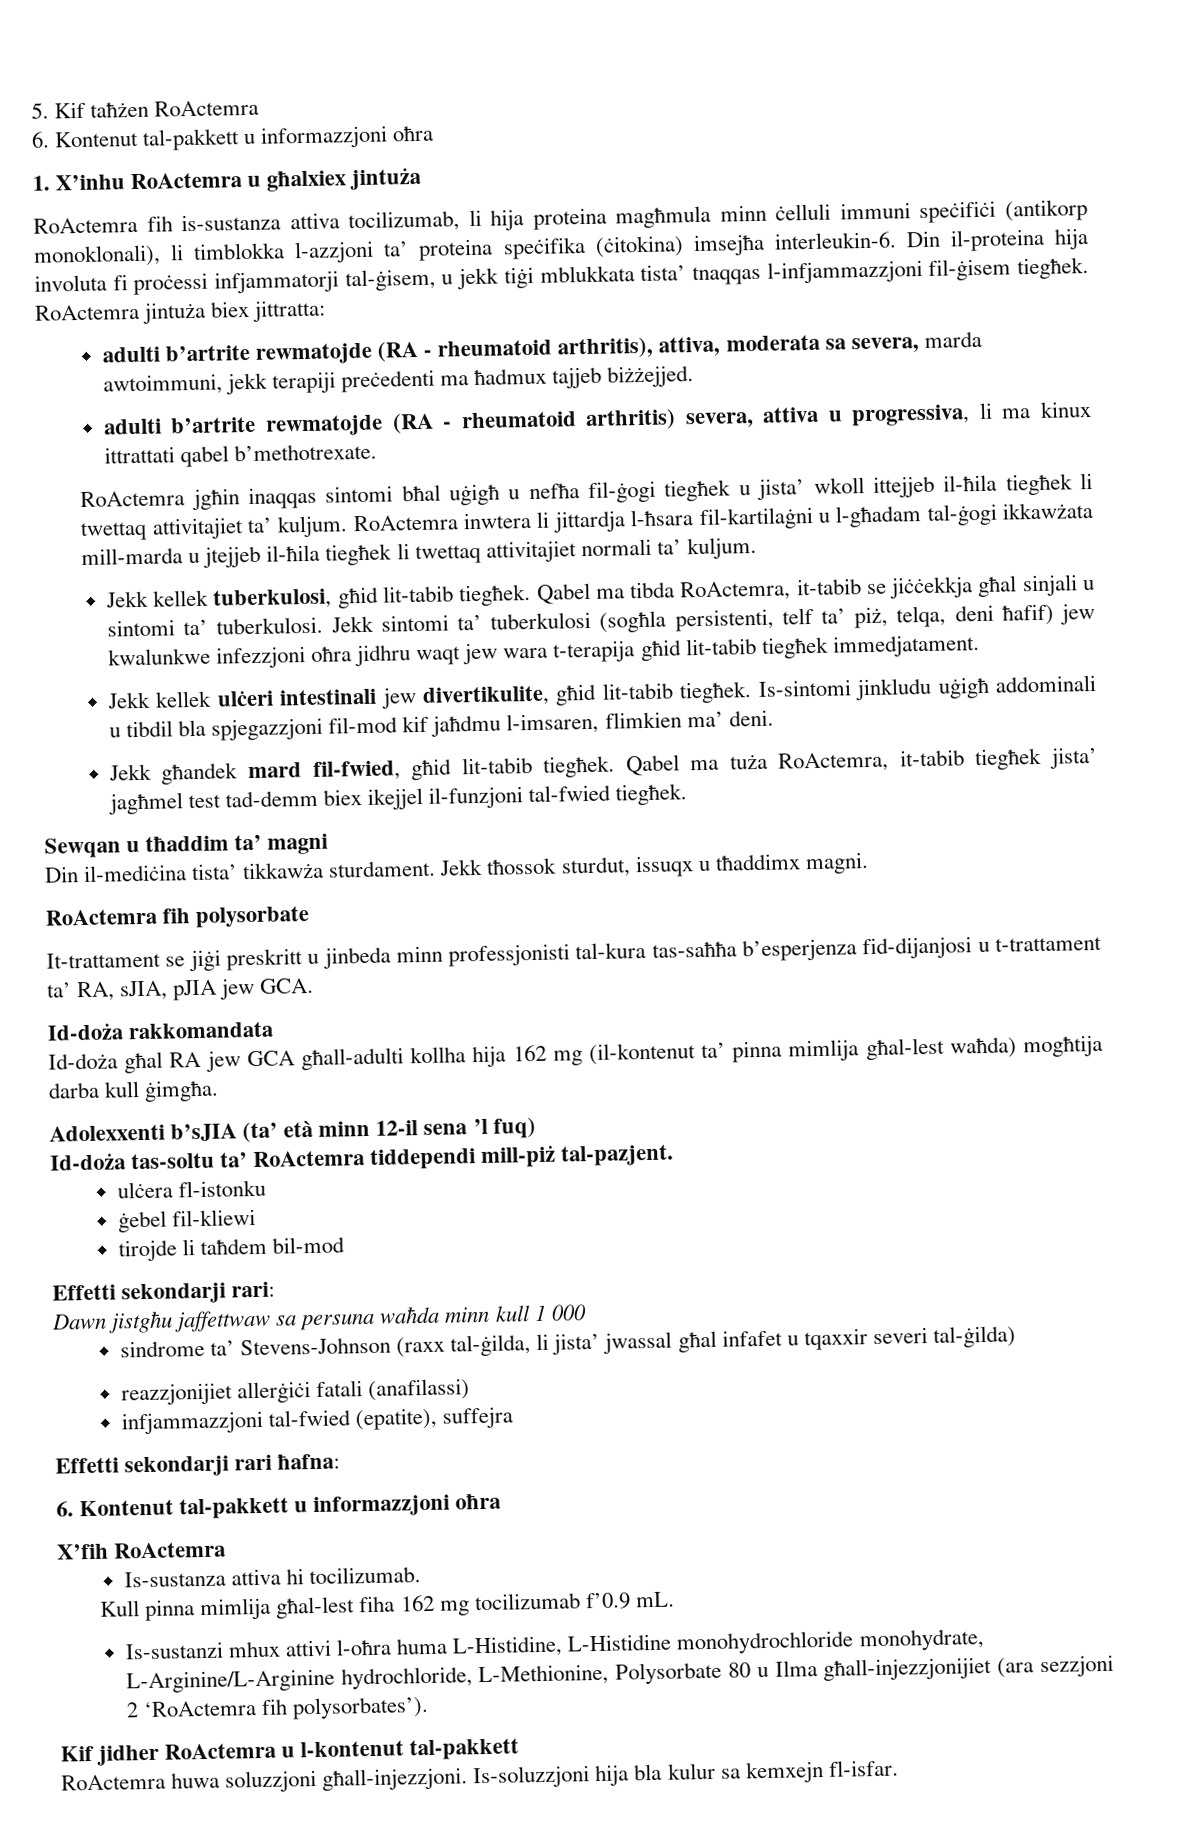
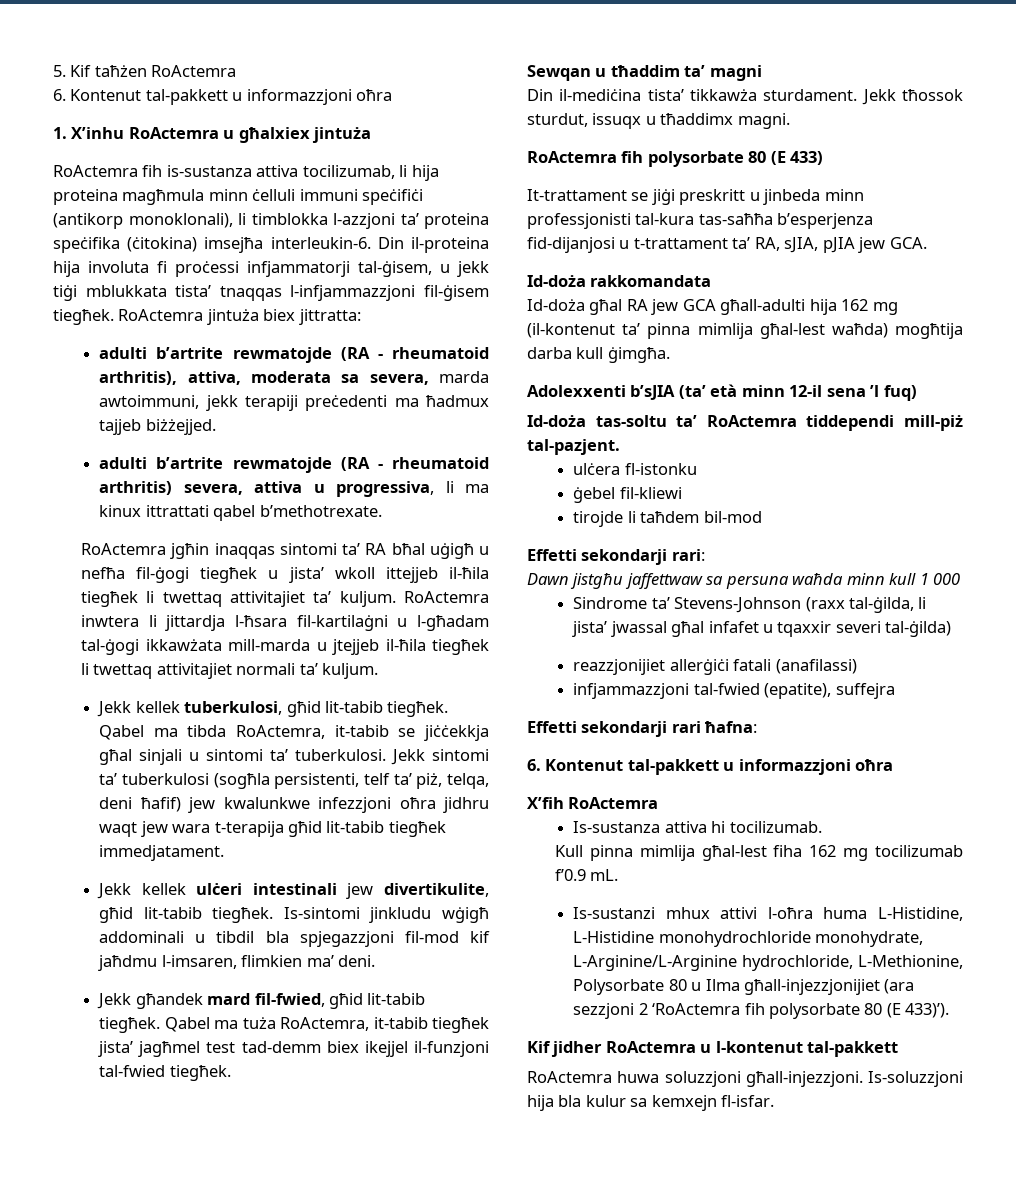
(394, 494) none -> [342,543,387,555] ta’ RA
[937,676,990,699] uġigħ -> [442,907,490,923] wġigħ
(311, 917) none -> [748,151,824,165] 80 (E 433)
[410,1046,467,1064] kollha -> (806, 307) none
[119,1339,205,1358] sindrome -> [573,597,648,609] Sindrome
[292,1695,430,1720] polysorbates’). -> [768,1003,950,1019] polysorbate 80 (E 433)’).

